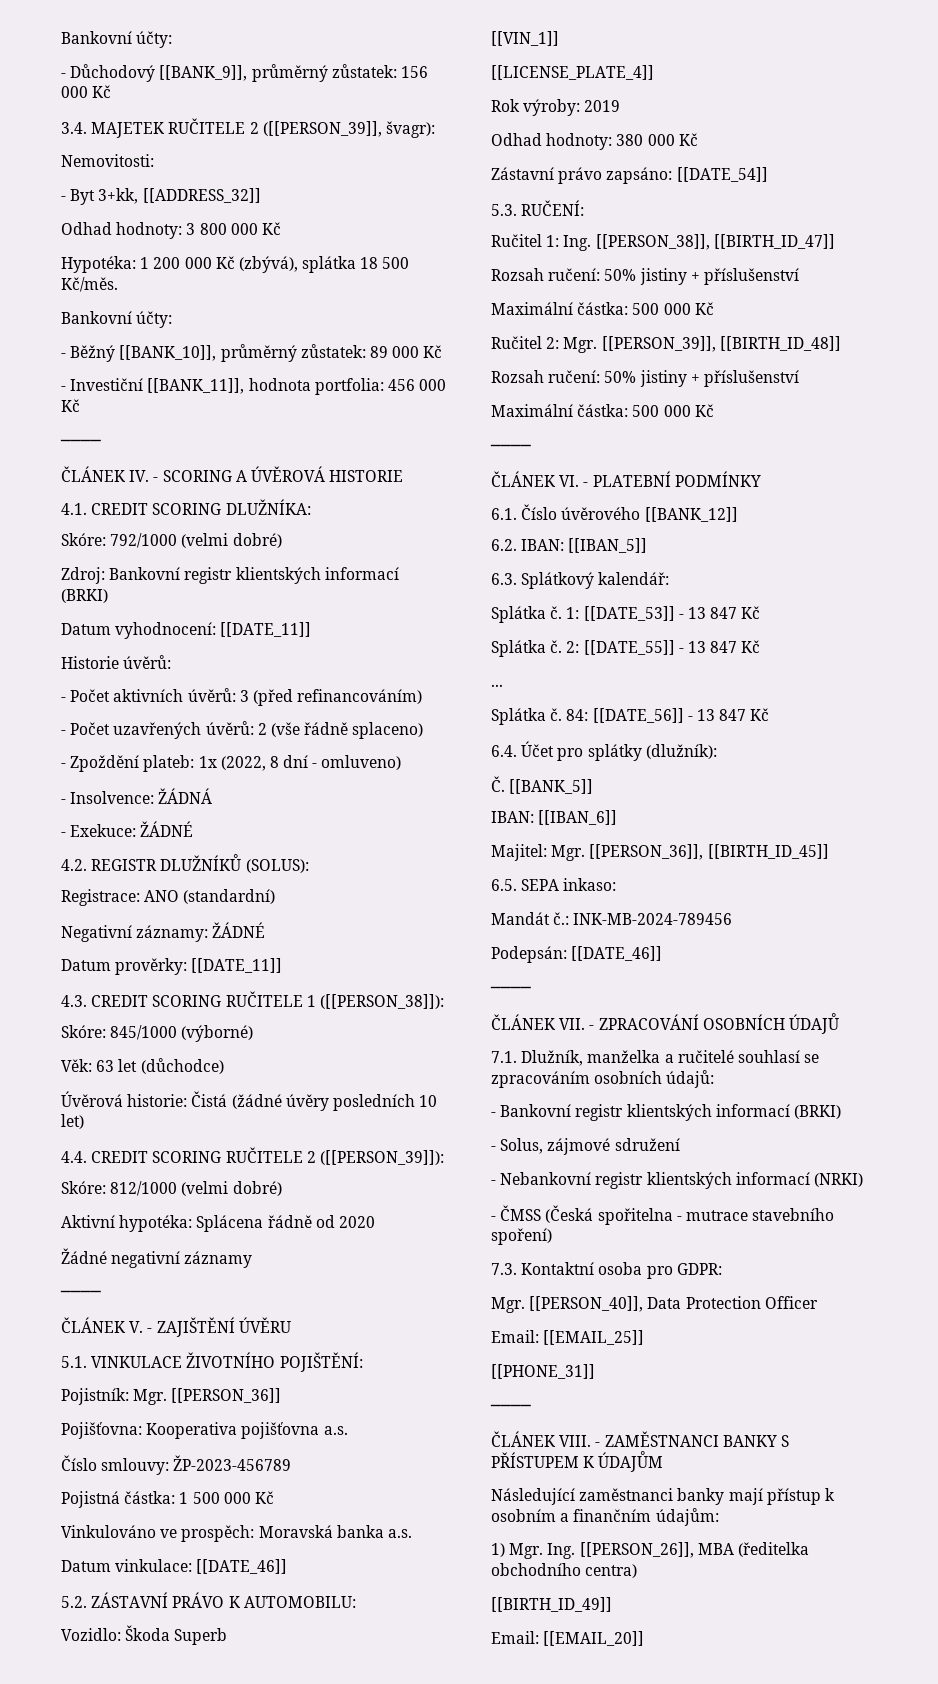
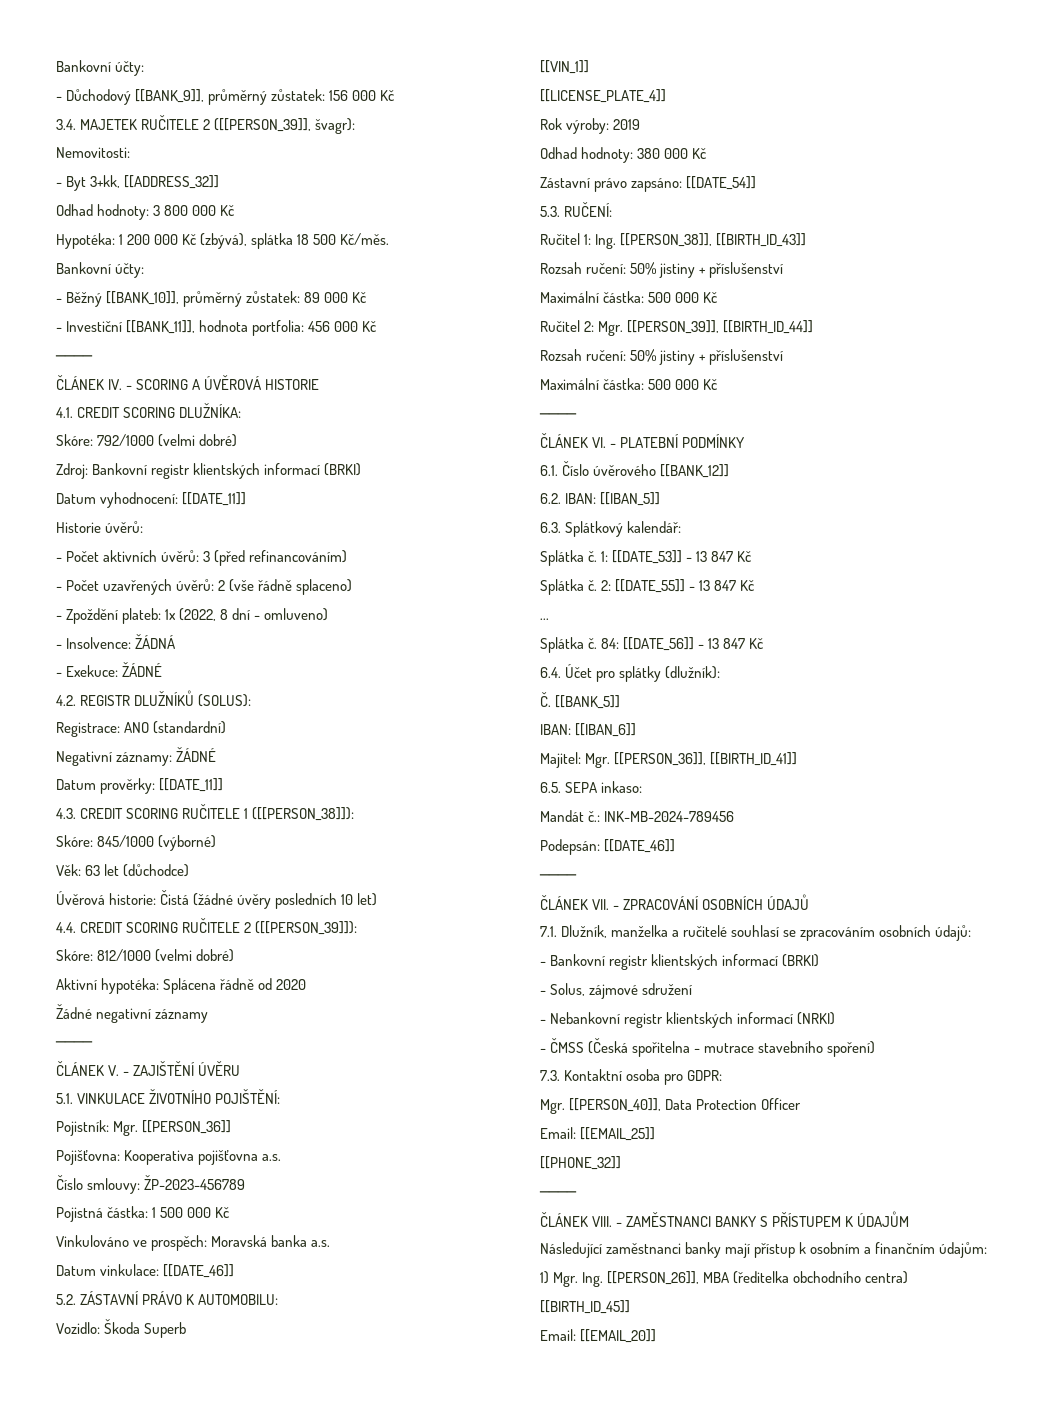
[713,234,835,249] [[BIRTH_ID_47]] -> [716,233,807,247] [[BIRTH_ID_43]]
[719,336,841,351] [[BIRTH_ID_48]] -> [723,320,814,334] [[BIRTH_ID_44]]
[707,844,829,859] [[BIRTH_ID_45]] -> [710,752,798,766] [[BIRTH_ID_41]]
[491,1364,595,1379] [[PHONE_31]] -> [540,1156,621,1170] [[PHONE_32]]
[491,1597,612,1612] [[BIRTH_ID_49]] -> [540,1300,630,1314] [[BIRTH_ID_45]]

